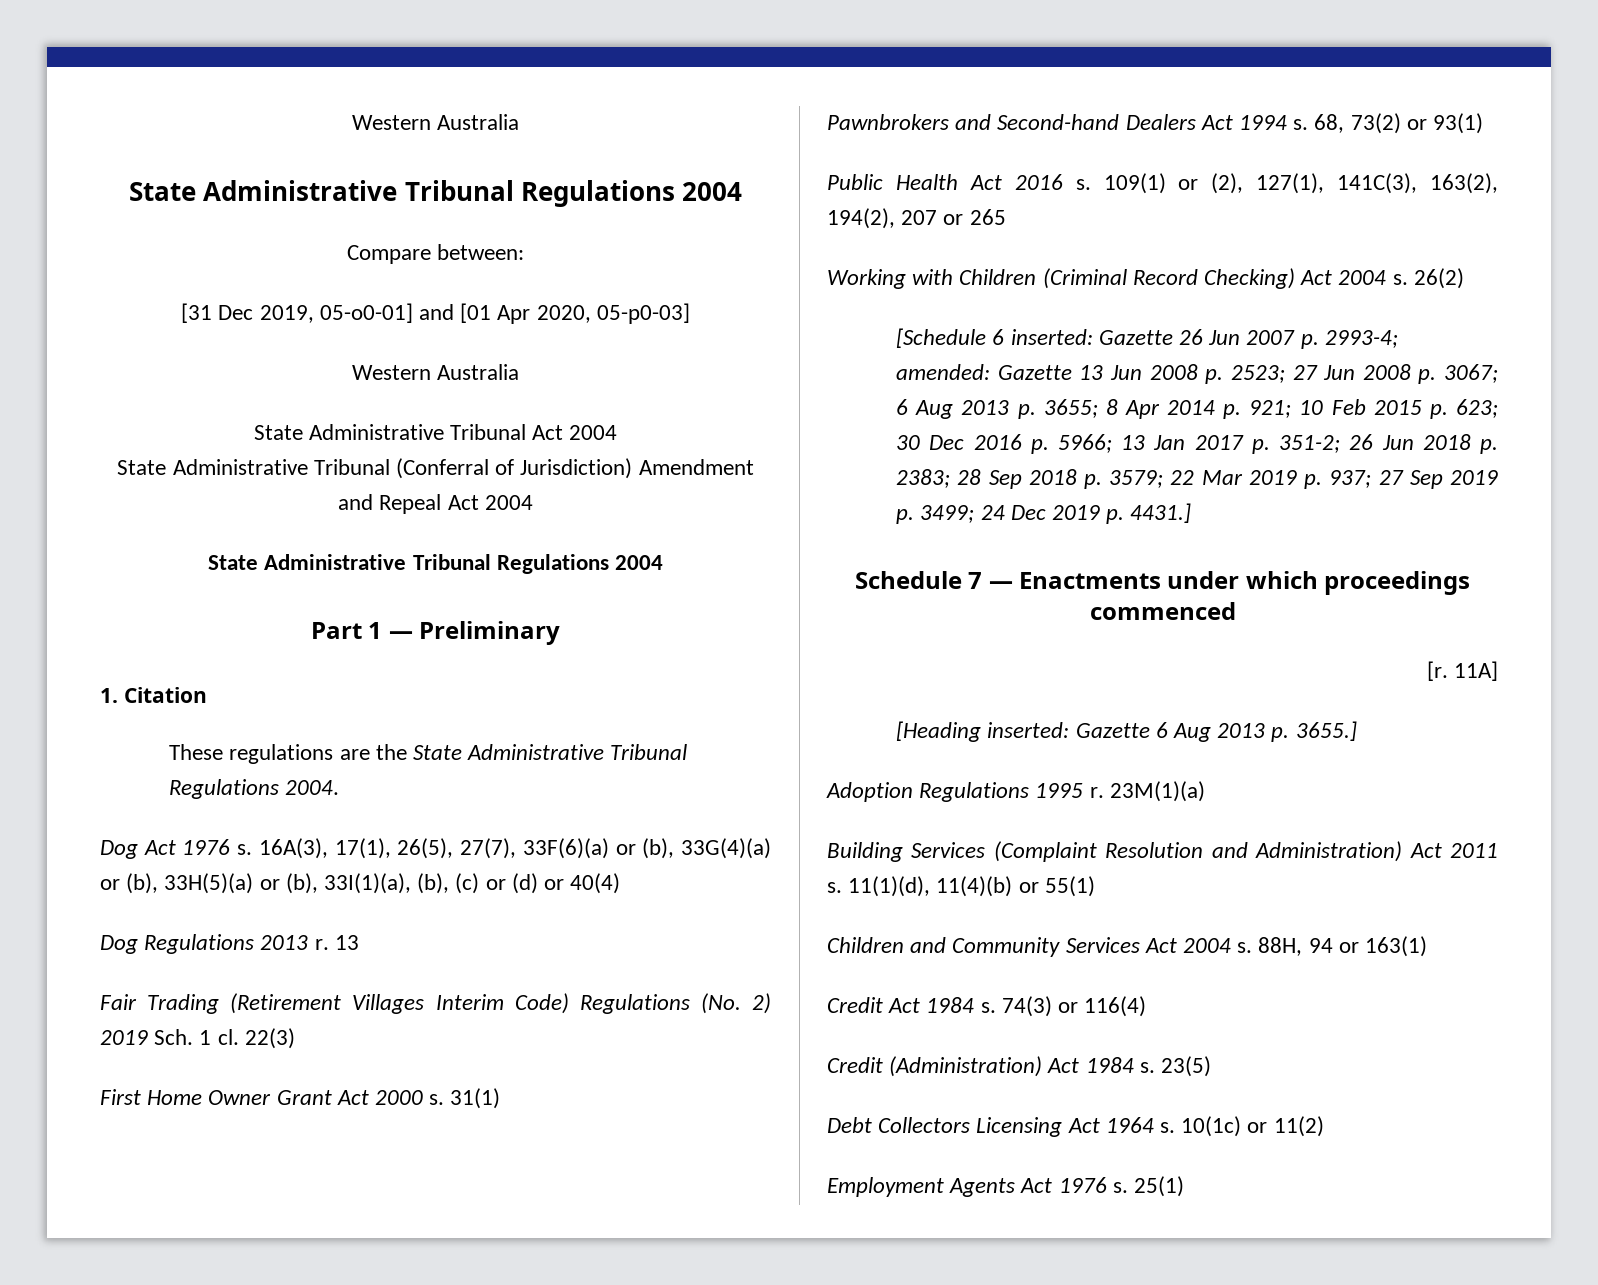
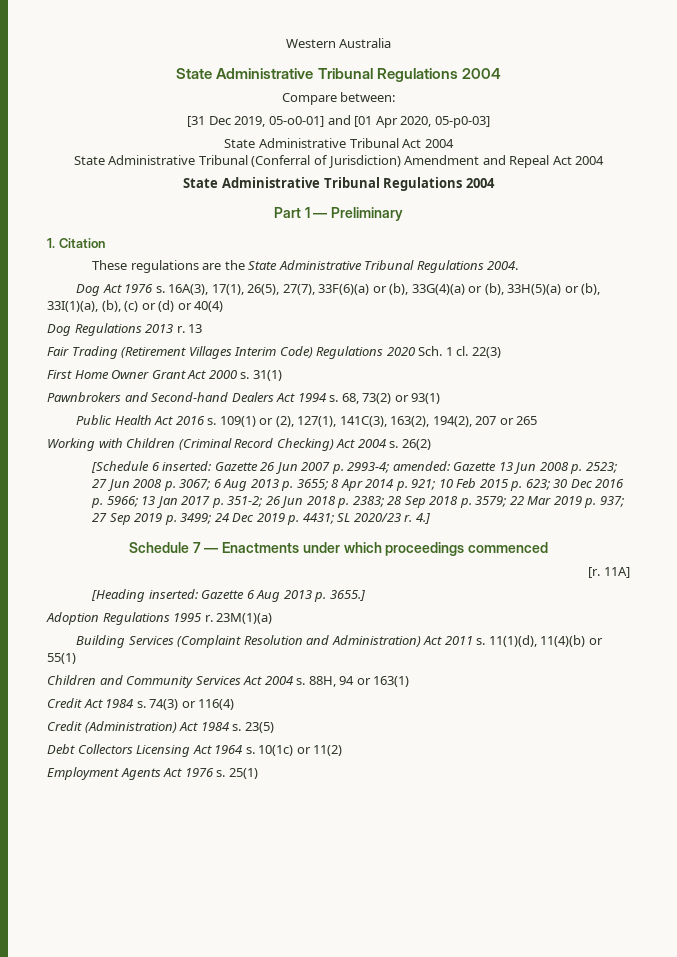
[351,364,520,380] // Western Australia -> (490, 122) none
[700,993,771,1014] [100,1030,148,1045] (No. 2) 2019 -> [386,347,415,356] 2020
[1130,503,1192,523] 4431.] -> [302,513,430,524] 4431; SL 2020/23 r. 4.]

